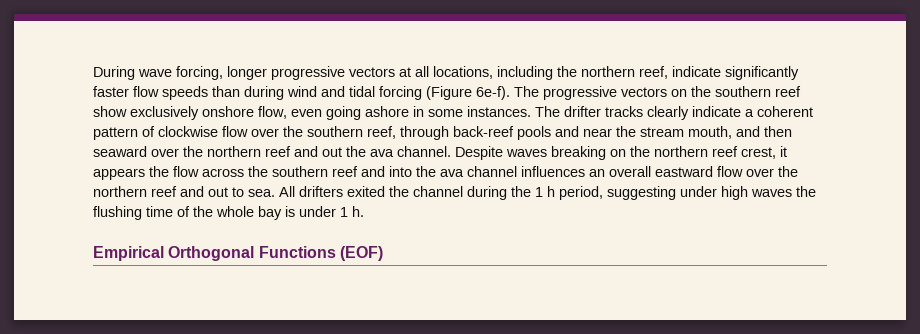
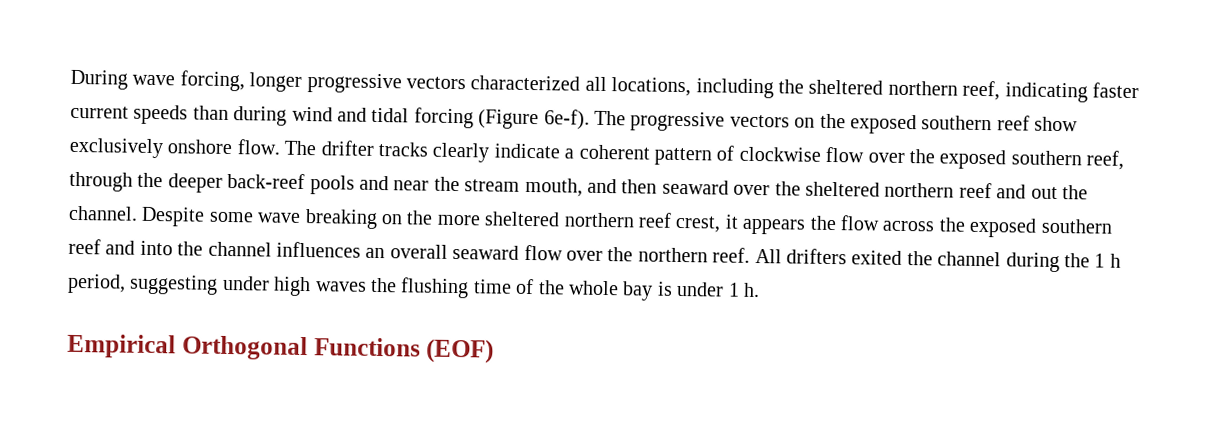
[399,67,411,77] at -> [470,75,581,91] characterized
(577, 71) none -> [808,79,884,95] sheltered
[672,66,799,80] [93,86,159,97] indicate significantly faster flow -> [1004,82,1139,103] [70,105,129,119] indicating faster current
(711, 91) none -> [849,114,917,135] exposed
[258,106,531,120] flow, even going ashore in some instances. -> [236,139,280,155] flow.
(303, 131) none -> [939,149,1007,170] exposed
(449, 133) none -> [137,172,223,193] the deeper
(203, 151) none -> [804,181,880,197] sheltered
[370,149,394,157] ava -> (1088, 192) none
[506,149,547,157] waves -> [208,211,302,223] some wave
(650, 151) none -> [436,211,561,227] more sheltered
(268, 171) none -> [969,217,1038,238] exposed
[440,169,464,177] ava -> (204, 248) none
[655,166,713,177] eastward -> [452,244,520,260] seaward
[151,186,275,197] reef and out to sea. -> [712,247,751,263] reef.

